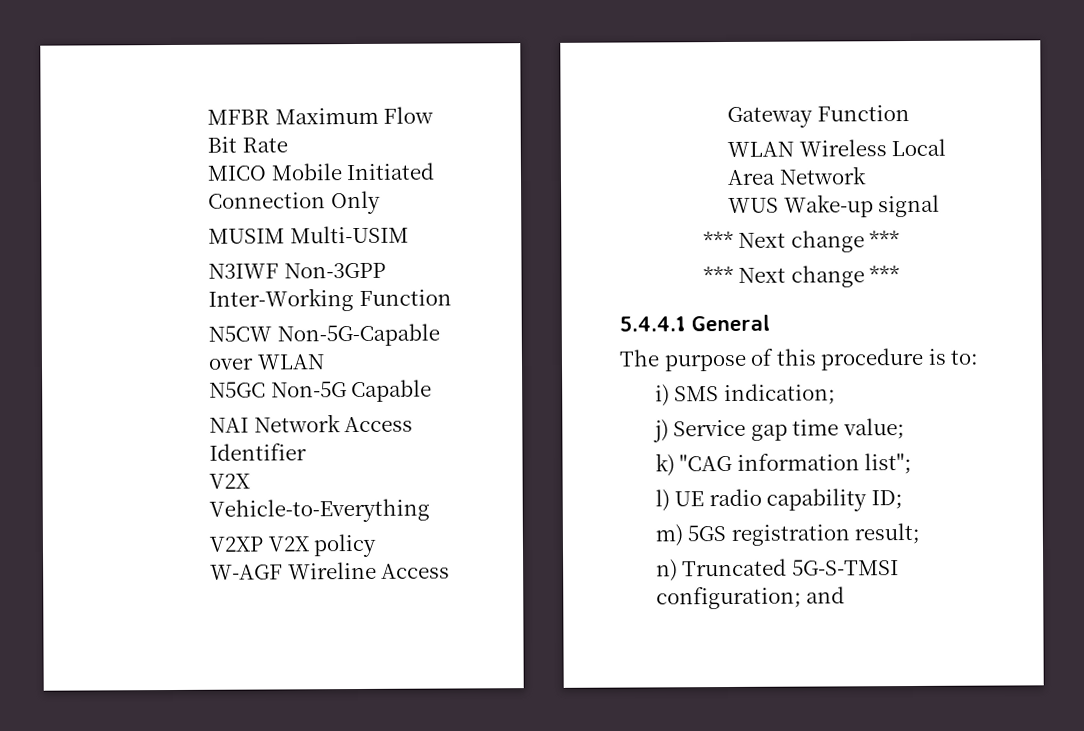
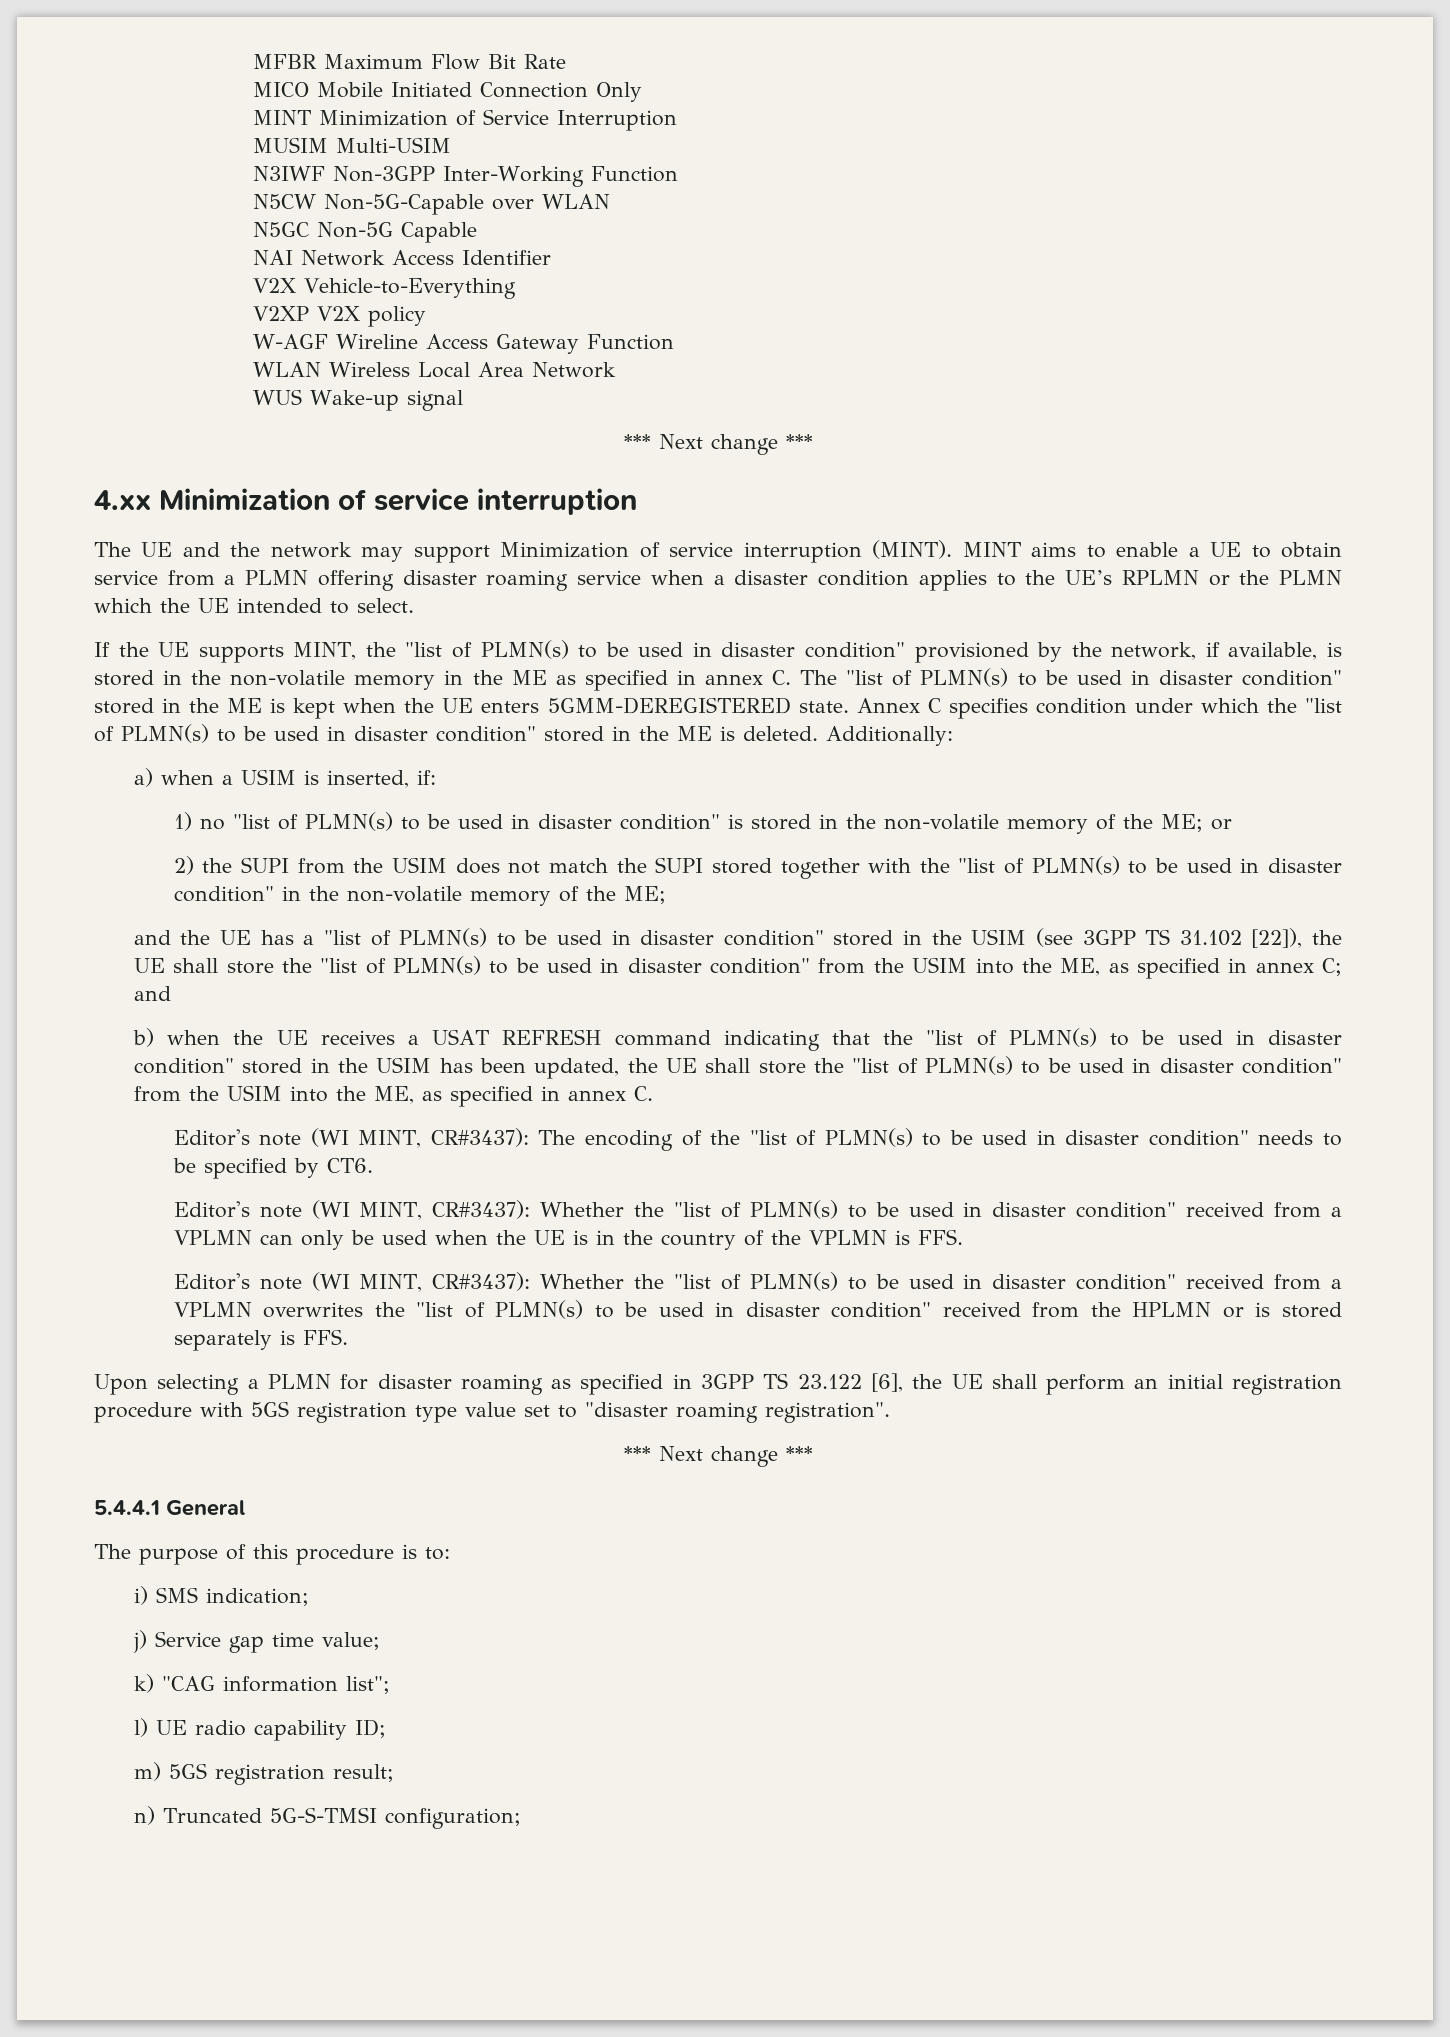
(381, 202) none -> [253,109,678,131] // MINT Minimization of Service Interruption
(901, 239) none -> [94,488,637,515] [94,540,1342,563] [94,570,1342,591] [94,598,414,614] [94,640,1342,663] [94,668,1342,691] [94,697,1342,719] [94,724,953,746] [133,768,436,788] [173,812,1232,834] [173,856,1343,879] [173,886,666,906] [133,928,1342,948] [133,956,1342,979] [133,986,171,1001] [132,1028,1342,1051] [133,1056,1342,1079] [133,1085,653,1107] [173,1128,1342,1151] [172,1158,373,1179] [173,1200,1342,1220] [173,1229,963,1250] [173,1272,1342,1292] [173,1300,1342,1319] [173,1329,348,1351] [94,1373,1342,1395] [94,1401,890,1423] // 4.xx Minimization of service interruption // The UE and the network may support Minimization of service interruption (MINT). MINT aims to enable a UE to obtain service from a PLMN offering disaster roaming service when a disaster condition applies to the UE’s RPLMN or the PLMN which the UE intended to select. // If the UE supports MINT, the "list of PLMN(s) to be used in disaster condition" provisioned by the network, if available, is stored in the non-volatile memory in the ME as specified in annex C. The "list of PLMN(s) to be used in disaster condition" stored in the ME is kept when the UE enters 5GMM-DEREGISTERED state. Annex C specifies condition under which the "list of PLMN(s) to be used in disaster condition" stored in the ME is deleted. Additionally: // a) when a USIM is inserted, if: // 1) no "list of PLMN(s) to be used in disaster condition" is stored in the non-volatile memory of the ME; or // 2) the SUPI from the USIM does not match the SUPI stored together with the "list of PLMN(s) to be used in disaster condition" in the non-volatile memory of the ME; // and the UE has a "list of PLMN(s) to be used in disaster condition" stored in the USIM (see 3GPP TS 31.102 [22]), the UE shall store the "list of PLMN(s) to be used in disaster condition" from the USIM into the ME, as specified in annex C; and // b) when the UE receives a USAT REFRESH command indicating that the "list of PLMN(s) to be used in disaster condition" stored in the USIM has been updated, the UE shall store the "list of PLMN(s) to be used in disaster condition" from the USIM into the ME, as specified in annex C. // Editor's note (WI MINT, CR#3437): The encoding of the "list of PLMN(s) to be used in disaster condition" needs to be specified by CT6. // Editor's note (WI MINT, CR#3437): Whether the "list of PLMN(s) to be used in disaster condition" received from a VPLMN can only be used when the UE is in the country of the VPLMN is FFS. // Editor's note (WI MINT, CR#3437): Whether the "list of PLMN(s) to be used in disaster condition" received from a VPLMN overwrites the "list of PLMN(s) to be used in disaster condition" received from the HPLMN or is stored separately is FFS. // Upon selecting a PLMN for disaster roaming as specified in 3GPP TS 23.122 [6], the UE shall perform an initial registration procedure with 5GS registration type value set to "disaster roaming registration".
[806,586,846,604] and -> (521, 1818) none

